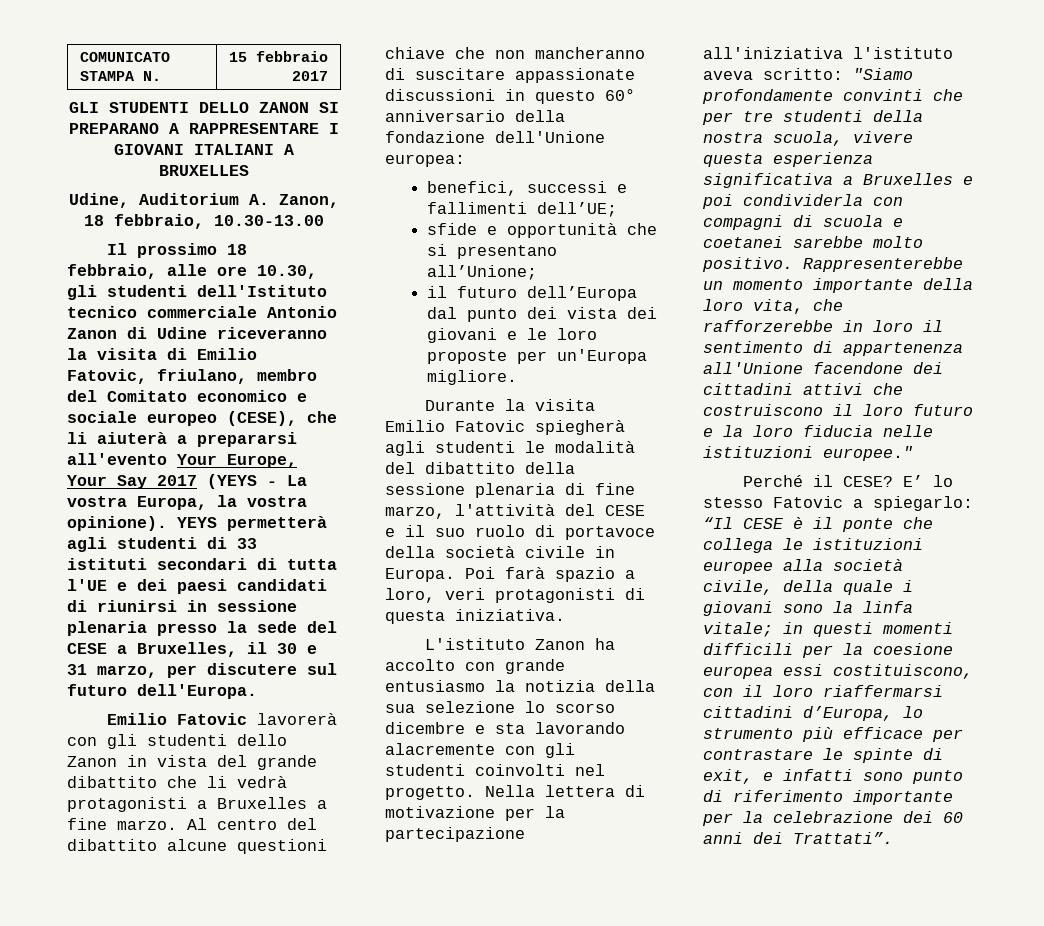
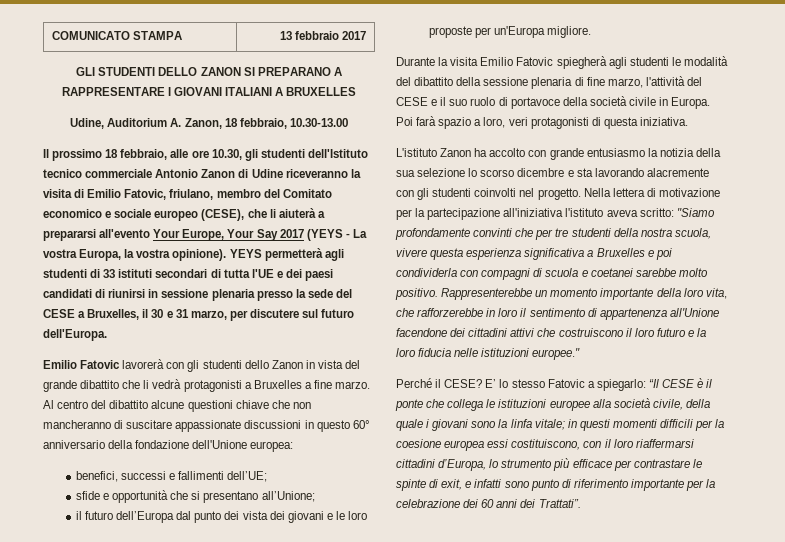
[142,71,161,81] [229,52,248,62] N. | 15 -> [280,31,293,40] | 13

